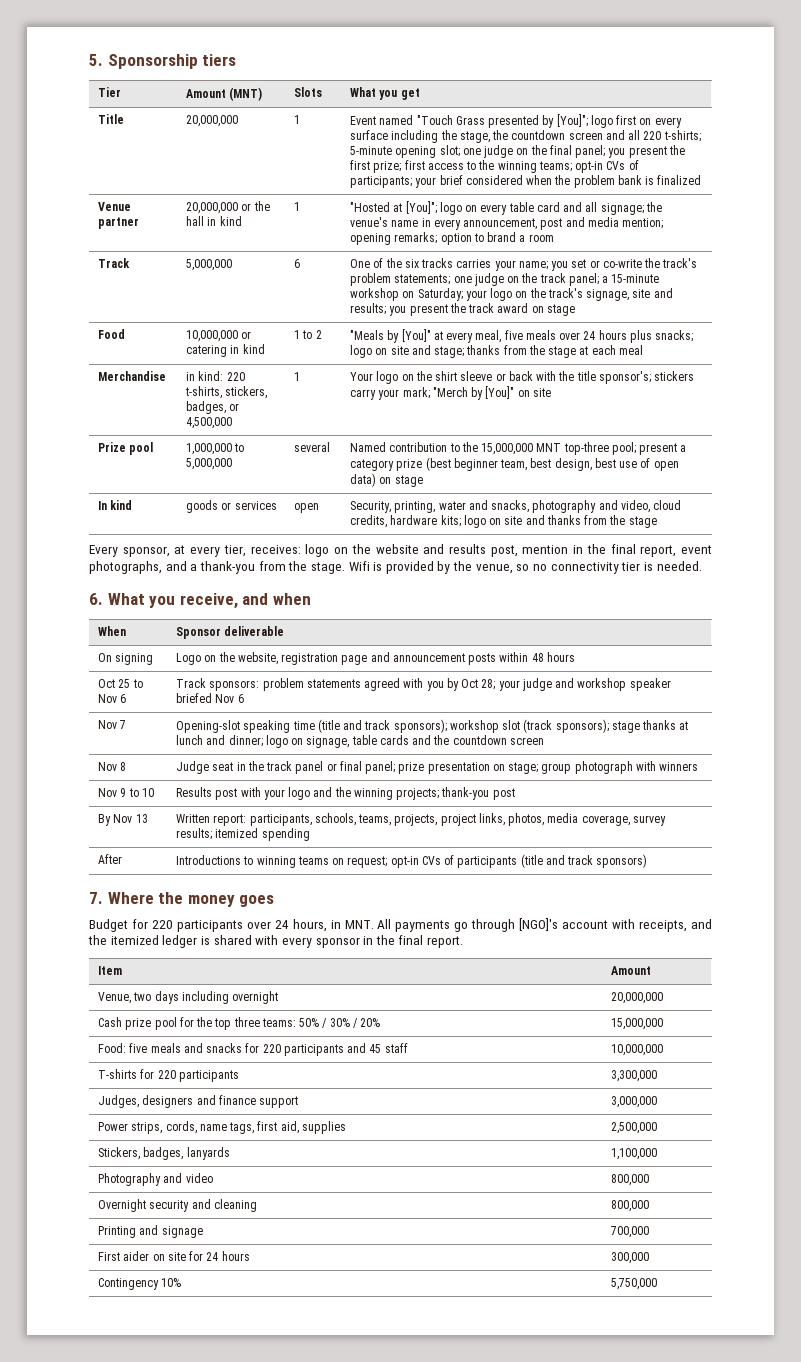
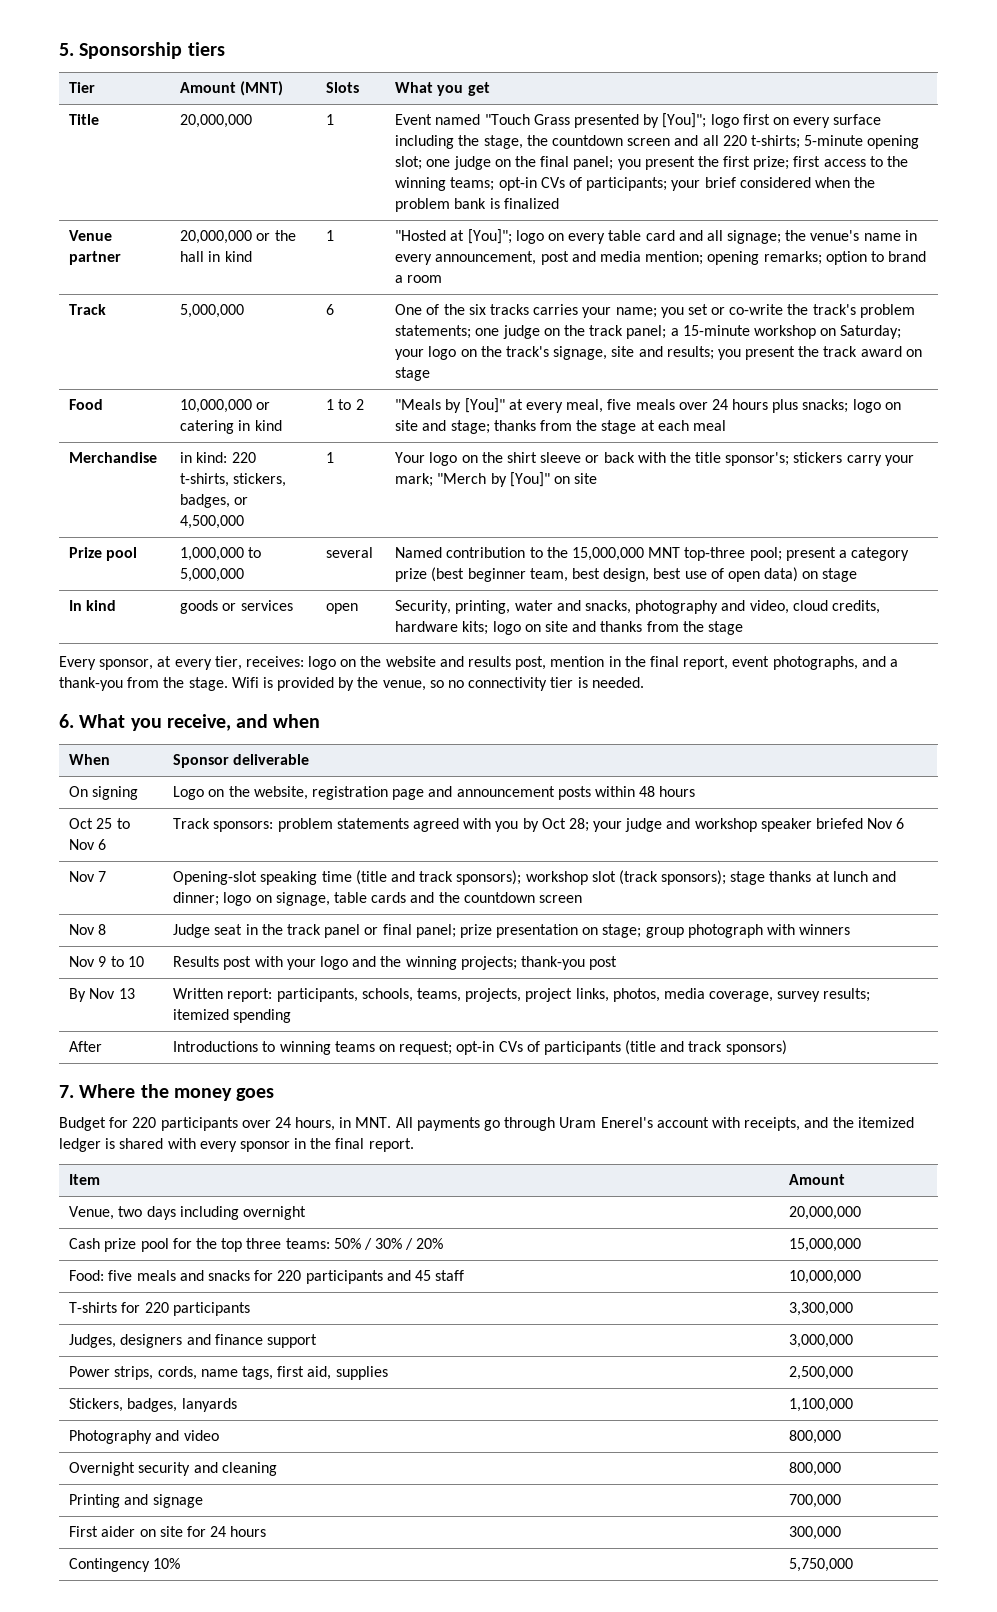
[519,918,559,931] [NGO]'s -> [559,1117,653,1128] Uram Enerel's

